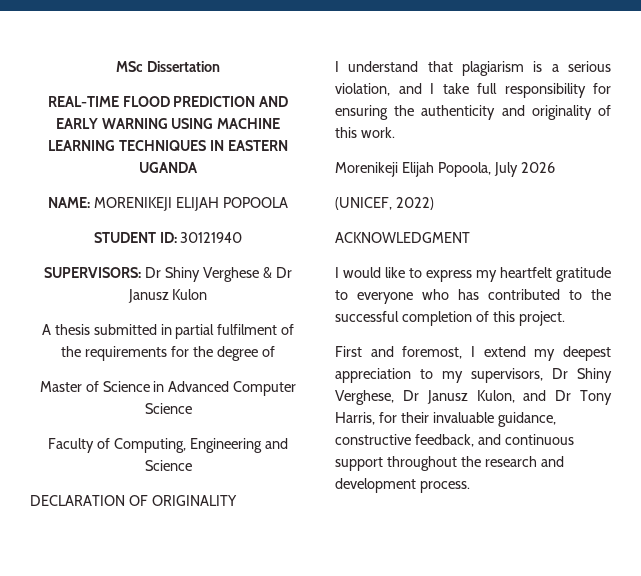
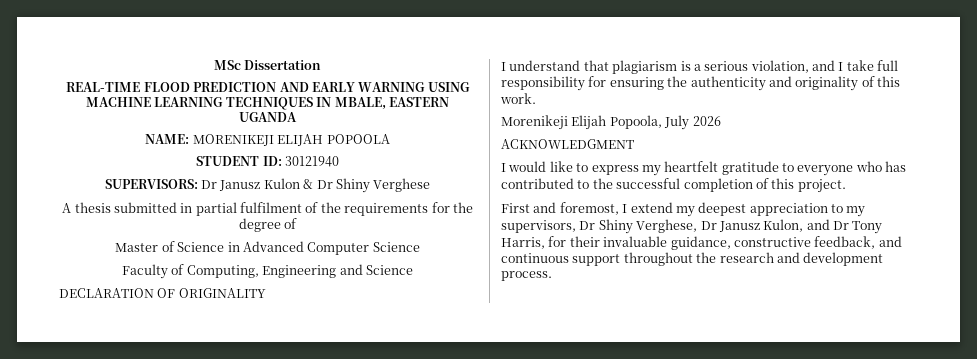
(224, 145) none -> [334,97,386,110] MBALE,
[165,267,292,282] [127,289,208,303] Shiny Verghese & Dr Janusz Kulon -> [219,178,431,193] Janusz Kulon & Dr Shiny Verghese
[335,197,434,210] // (UNICEF, 2022) -> (721, 121) none

